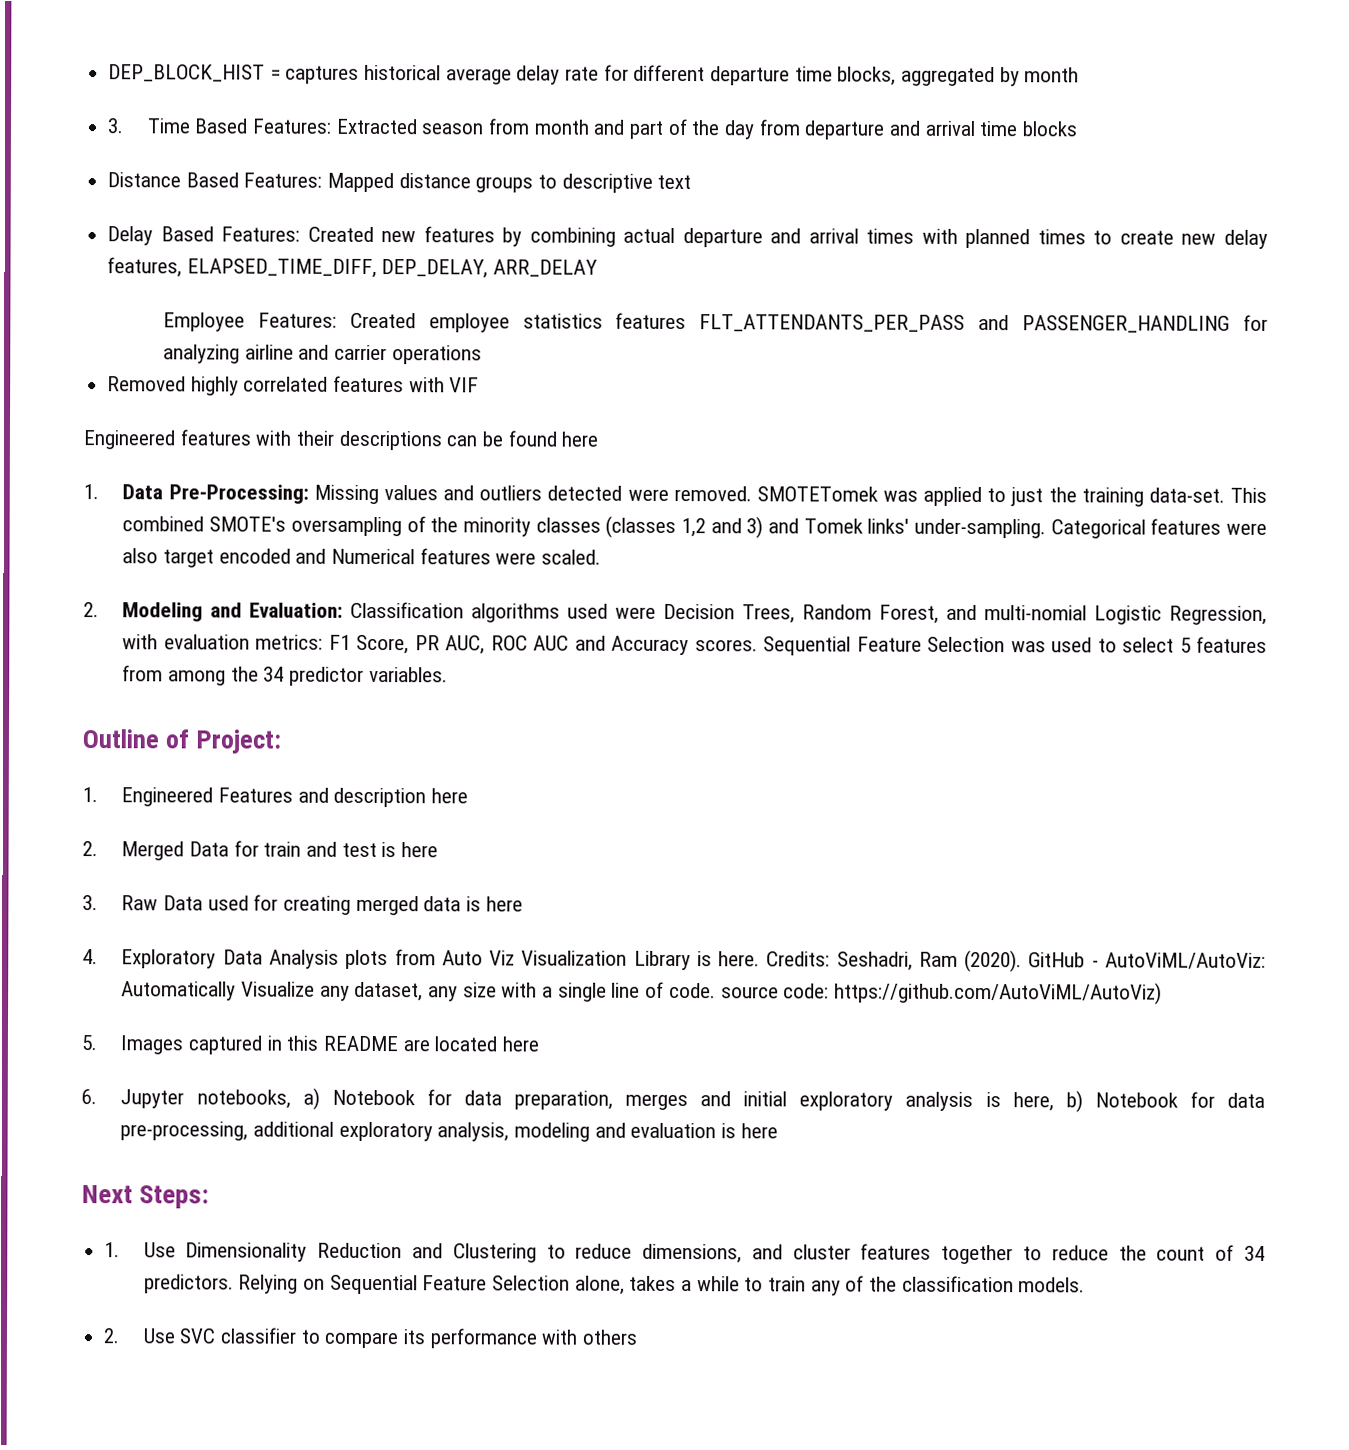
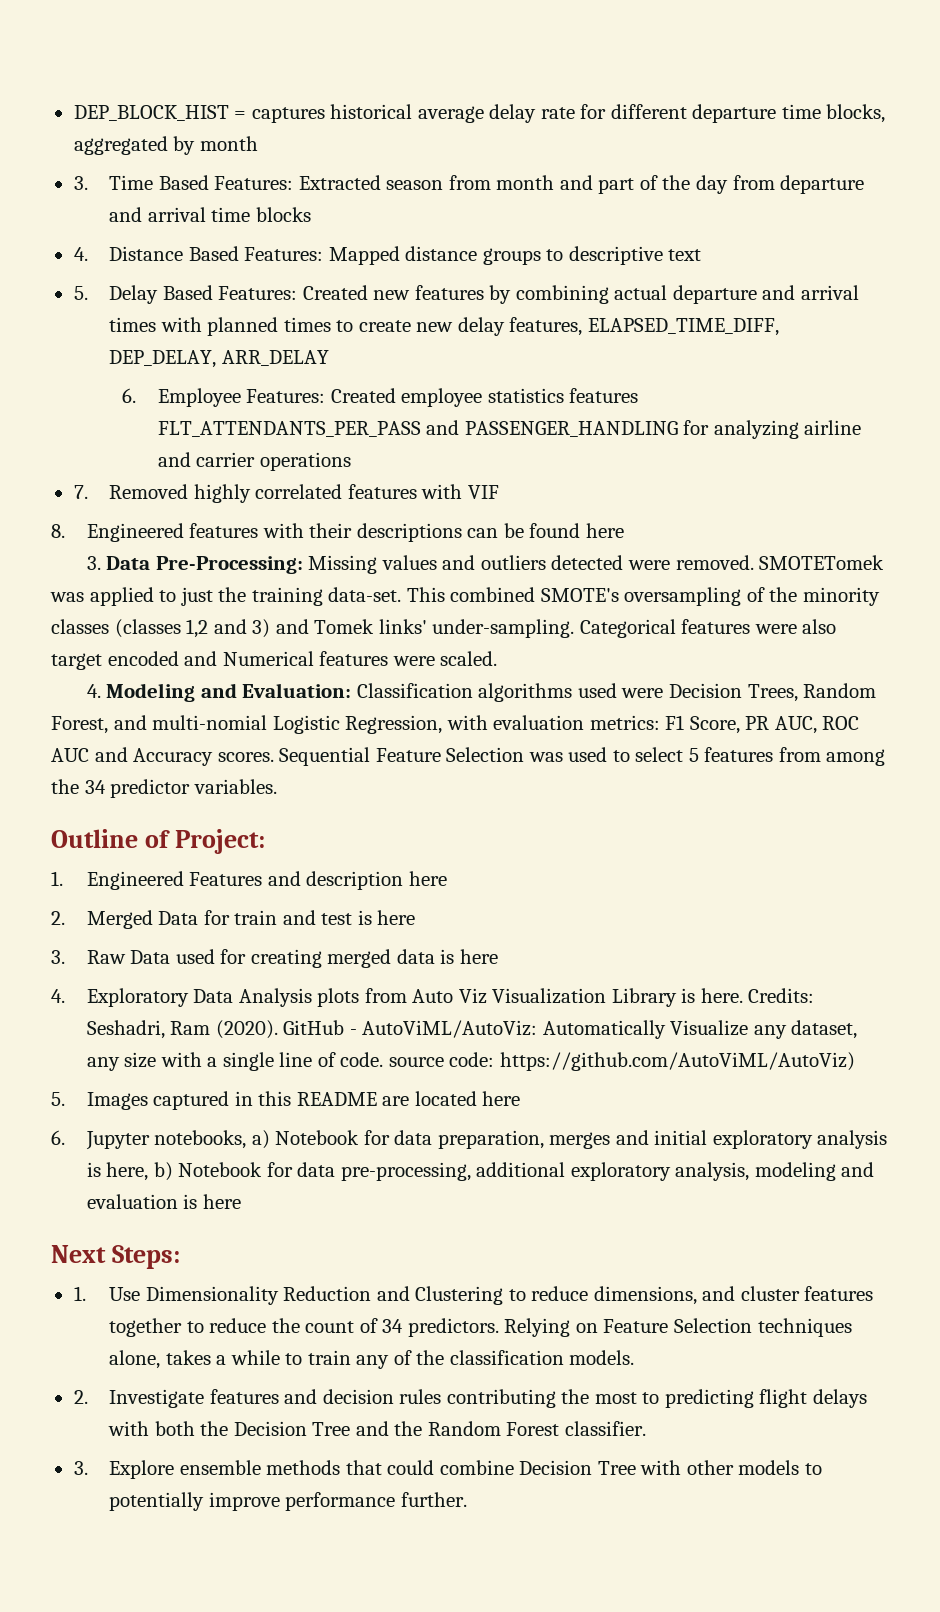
(1078, 129) none -> [73,247,88,261] 4.
(692, 182) none -> [73,286,88,300] 5.
(599, 268) none -> [122,388,137,403] 6.
(482, 355) none -> [73,485,88,499] 7.
(480, 385) none -> [51,524,65,538] 8.
[83,484,99,500] 1. -> [86,556,101,570] 3.
[83,602,99,618] 2. -> [86,684,101,698] 4.
[329,1274,570,1295] Sequential Feature Selection -> [603,1318,852,1337] Feature Selection techniques
[142,1327,637,1349] Use SVC classifier to compare its performance with others -> [109,1389,867,1408] [108,1421,646,1436] [73,1460,822,1479] [109,1492,467,1511] Investigate features and decision rules contributing the most to predicting flight delays with both the Decision Tree and the Random Forest classifier. // 3. Explore ensemble methods that could combine Decision Tree with other models to potentially improve performance further.

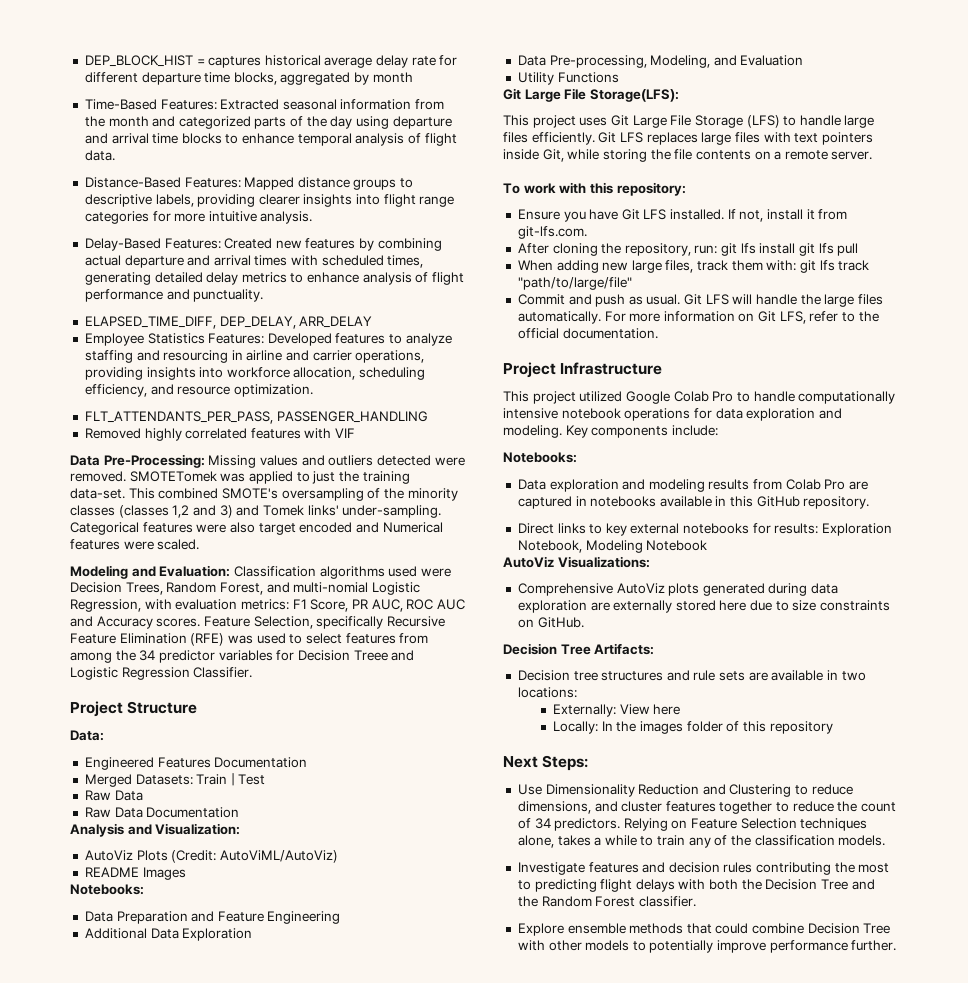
[73,175,635,194] 3. Time Based Features: Extracted season from month and part -> [84,99,445,110] [84,116,287,129] Time-Based Features: Extracted seasonal information from the month and categorized parts
[732,175,775,190] from -> [356,116,390,129] using
[73,246,239,261] // 4. Distance Based -> [225,133,457,146] [84,150,115,161] [84,177,181,188] to enhance temporal analysis of flight data. // Distance-Based
[668,249,702,261] [73,285,213,304] text // 5. Delay Based -> [155,194,455,207] [84,211,313,224] [84,238,161,251] labels, providing clearer insights into flight range categories for more intuitive analysis. // Delay-Based
[207,317,779,336] [109,350,329,368] [122,388,639,407] [157,420,862,439] [157,452,351,471] [73,485,88,499] planned times to create new delay features, ELAPSED_TIME_DIFF, DEP_DELAY, ARR_DELAY // 6. Employee Features: Created employee statistics features FLT_ATTENDANTS_PER_PASS and PASSENGER_HANDLING for analyzing airline and carrier operations // 7. -> [321,255,424,268] [84,272,465,285] [84,289,264,302] [84,316,373,329] [84,333,452,346] [84,350,425,363] [84,367,426,380] [84,384,313,397] [84,411,428,424] scheduled times, generating detailed delay metrics to enhance analysis of flight performance and punctuality. // ELAPSED_TIME_DIFF, DEP_DELAY, ARR_DELAY // Employee Statistics Features: Developed features to analyze staffing and resourcing in airline and carrier operations, providing insights into workforce allocation, scheduling efficiency, and resource optimization. // FLT_ATTENDANTS_PER_PASS, PASSENGER_HANDLING //
[51,523,624,542] [86,556,101,570] 8. Engineered features with their descriptions can be found here // 3. -> (356, 433) none
[86,684,101,698] 4. -> (200, 544) none
[279,747,525,766] Sequential Feature Selection -> [203,616,445,629] [70,633,225,646] Feature Selection, specifically Recursive Feature Elimination (RFE)
[688,748,699,762] 5 -> (342, 638) none
[193,779,277,794] [51,829,265,854] [51,871,447,890] [51,910,416,929] [51,949,498,968] [51,988,815,1007] [86,1020,858,1039] [86,1052,855,1071] [51,1091,521,1110] [51,1130,888,1150] [86,1162,875,1181] [86,1194,241,1209] variables. // Outline of Project: // 1. Engineered Features and description here // 2. Merged Data for train and test is here // 3. Raw Data used for creating merged data is here // 4. Exploratory Data Analysis plots from Auto Viz Visualization Library is here. Credits: Seshadri, Ram (2020). GitHub - AutoViML/AutoViz: Automatically Visualize any dataset, any size with a single line of code. source code: https://github.com/AutoViML/AutoViz) // 5. Images captured in this README are located here // 6. Jupyter notebooks, a) Notebook for data preparation, merges and initial exploratory analysis is here, b) Notebook for data pre-processing, additional exploratory analysis, modeling and evaluation is here -> [218,650,415,661] [70,667,253,680] [70,701,198,717] [70,730,104,741] [84,757,308,770] [84,773,266,787] [84,790,143,801] [84,807,240,818] [70,823,241,837] [84,850,338,863] [84,867,186,880] [70,884,144,895] [84,911,341,924] [84,928,253,941] [517,55,804,68] [517,72,619,85] [503,88,679,102] [503,115,875,128] [503,132,873,145] [503,149,873,162] [503,182,686,196] [517,209,848,222] [517,226,587,239] [517,243,859,256] [517,260,870,273] [517,277,632,290] [517,294,883,307] [517,311,879,324] [517,328,658,339] [503,362,663,378] [503,391,896,404] [503,408,842,421] [503,425,718,438] [503,452,577,463] [517,479,869,492] [517,496,870,509] [517,523,893,536] [517,540,708,553] [503,556,650,568] [517,583,839,596] [517,600,891,613] [517,617,584,628] [503,643,655,655] [517,670,866,681] [517,687,577,698] [553,704,681,717] [553,721,833,734] variables for Decision Treee and Logistic Regression Classifier. // Project Structure // Data: // Engineered Features Documentation // Merged Datasets: Train | Test // Raw Data // Raw Data Documentation // Analysis and Visualization: // AutoViz Plots (Credit: AutoViML/AutoViz) // README Images // Notebooks: // Data Preparation and Feature Engineering // Additional Data Exploration // Data Pre-processing, Modeling, and Evaluation // Utility Functions // Git Large File Storage(LFS): // This project uses Git Large File Storage (LFS) to handle large files efficiently. Git LFS replaces large files with text pointers inside Git, while storing the file contents on a remote server. // To work with this repository: // Ensure you have Git LFS installed. If not, install it from git-lfs.com. // After cloning the repository, run: git lfs install git lfs pull // When adding new large files, track them with: git lfs track "path/to/large/file" // Commit and push as usual. Git LFS will handle the large files automatically. For more information on Git LFS, refer to the official documentation. // Project Infrastructure // This project utilized Google Colab Pro to handle computationally intensive notebook operations for data exploration and modeling. Key components include: // Notebooks: // Data exploration and modeling results from Colab Pro are captured in notebooks available in this GitHub repository. // Direct links to key external notebooks for results: Exploration Notebook, Modeling Notebook // AutoViz Visualizations: // Comprehensive AutoViz plots generated during data exploration are externally stored here due to size constraints on GitHub. // Decision Tree Artifacts: // Decision tree structures and rule sets are available in two locations: // Externally: View here // Locally: In the images folder of this repository
[73,1286,86,1301] 1. -> (589, 763) none
[73,1390,88,1404] 2. -> (886, 840) none
[73,1461,88,1475] 3. -> (696, 901) none

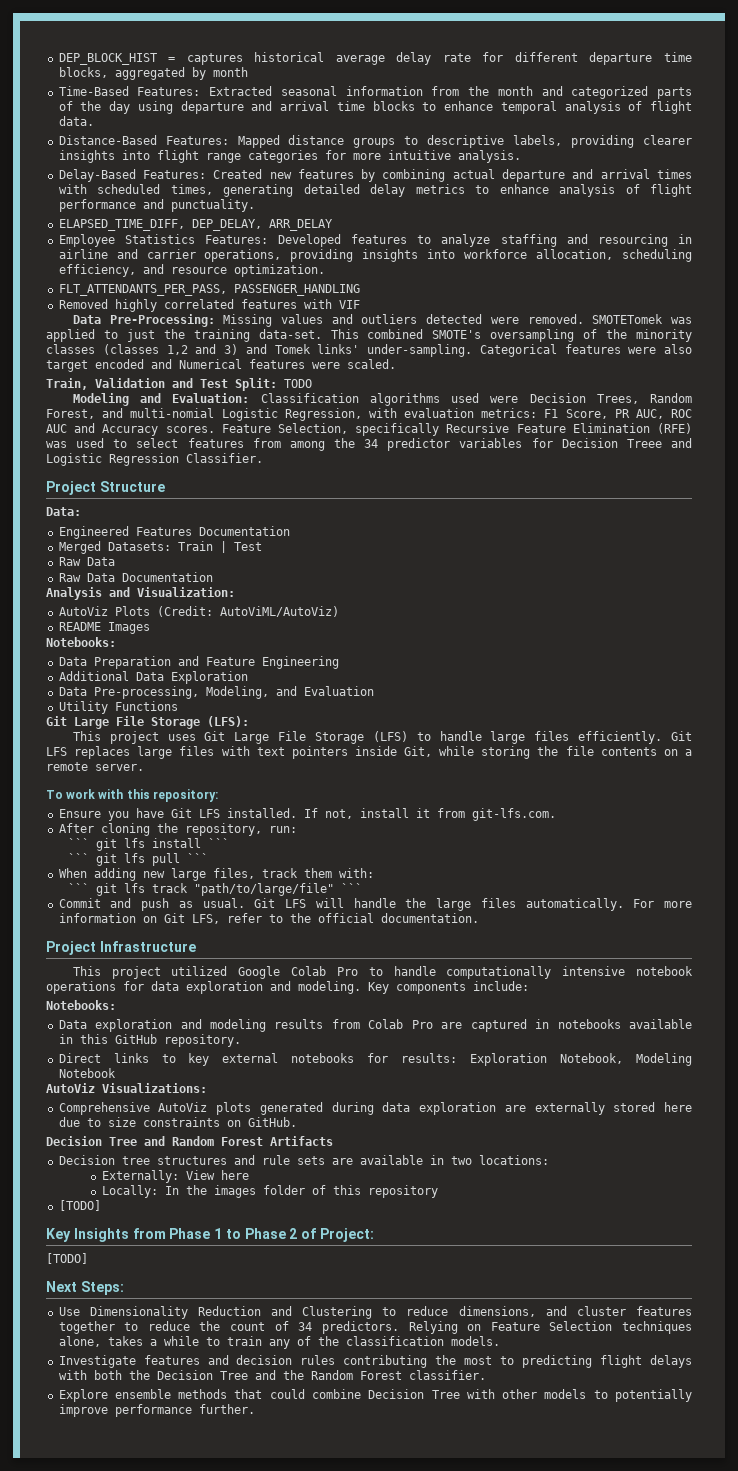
(200, 544) none -> [46,378,312,391] // Train, Validation and Test Split: TODO
[589,89,679,102] Storage(LFS): -> [151,716,249,729] Storage (LFS):
(718, 249) none -> [67,838,89,848] // ```
(796, 248) none -> [207,838,229,848] [67,853,89,863] ``` // ```
(859, 249) none -> [186,853,208,863] ```
(797, 265) none -> [67,883,89,893] // ```
(632, 283) none -> [340,883,362,893] ```
[594,643,655,655] Artifacts: -> [144,1136,333,1146] and Random Forest Artifacts
(833, 727) none -> [58,1200,101,1211] [46,1228,375,1242] [46,1253,88,1264] // [TODO] // Key Insights from Phase 1 to Phase 2 of Project: // [TODO]

